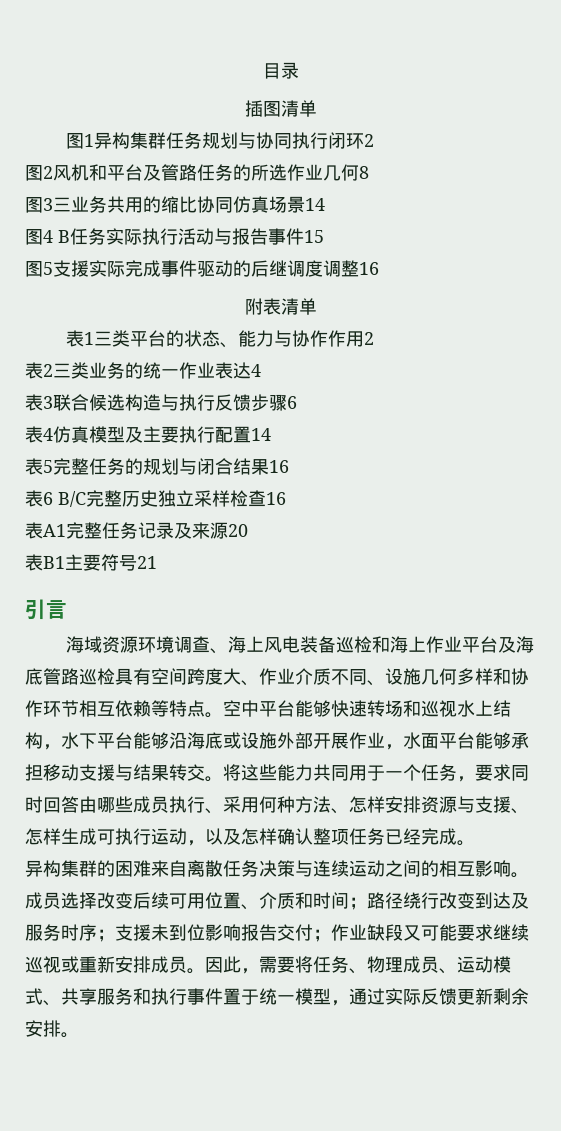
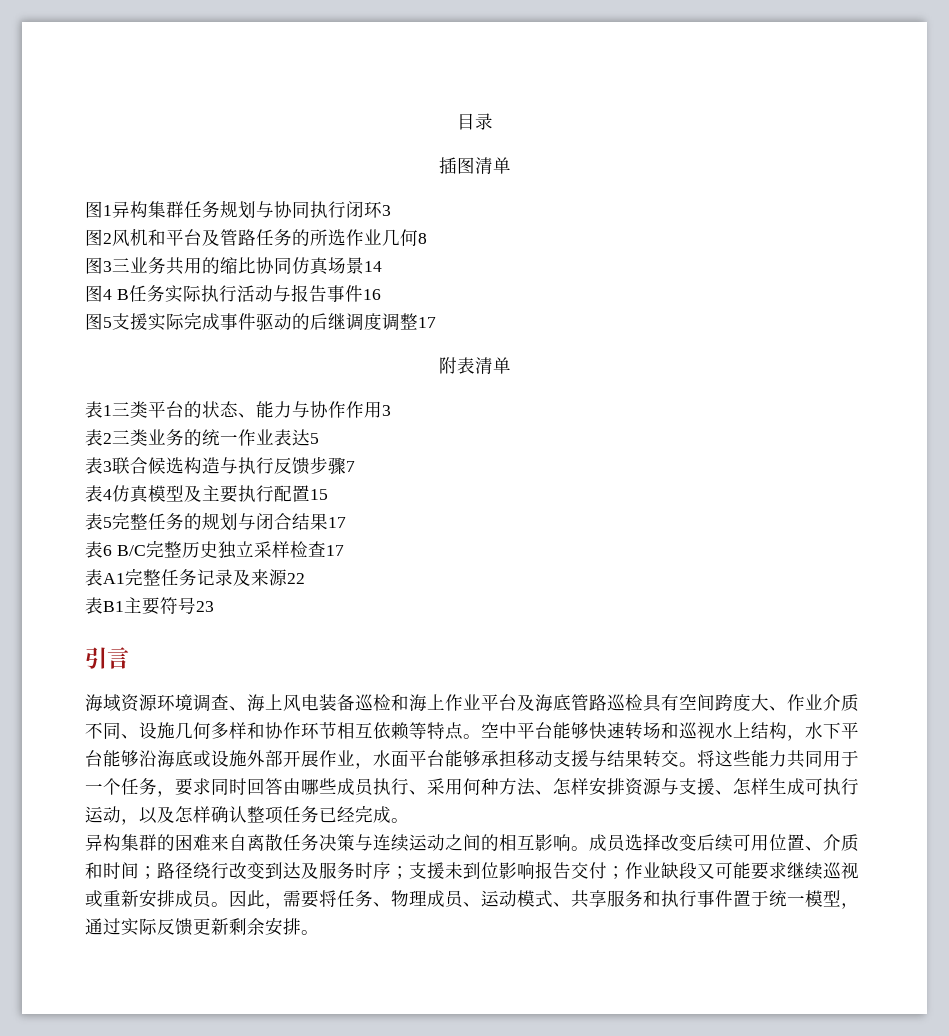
[364,134,375,147] 2 -> [382,205,391,216] 3
[304,230,324,243] 15 -> [362,289,381,300] 16
[359,262,379,275] 16 -> [418,317,436,328] 17
[364,332,375,345] 2 -> [382,405,391,416] 3
[251,364,261,377] 4 -> [310,433,319,444] 5
[287,396,297,409] 6 -> [346,461,355,472] 7
[251,428,271,441] 14 -> [310,489,328,500] 15
[269,460,289,473] 16 -> [328,517,346,528] 17
[266,492,286,505] 16 -> [325,545,344,556] 17
[228,524,248,537] 20 -> [287,573,305,584] 22
[137,556,157,569] 21 -> [196,601,214,612] 23

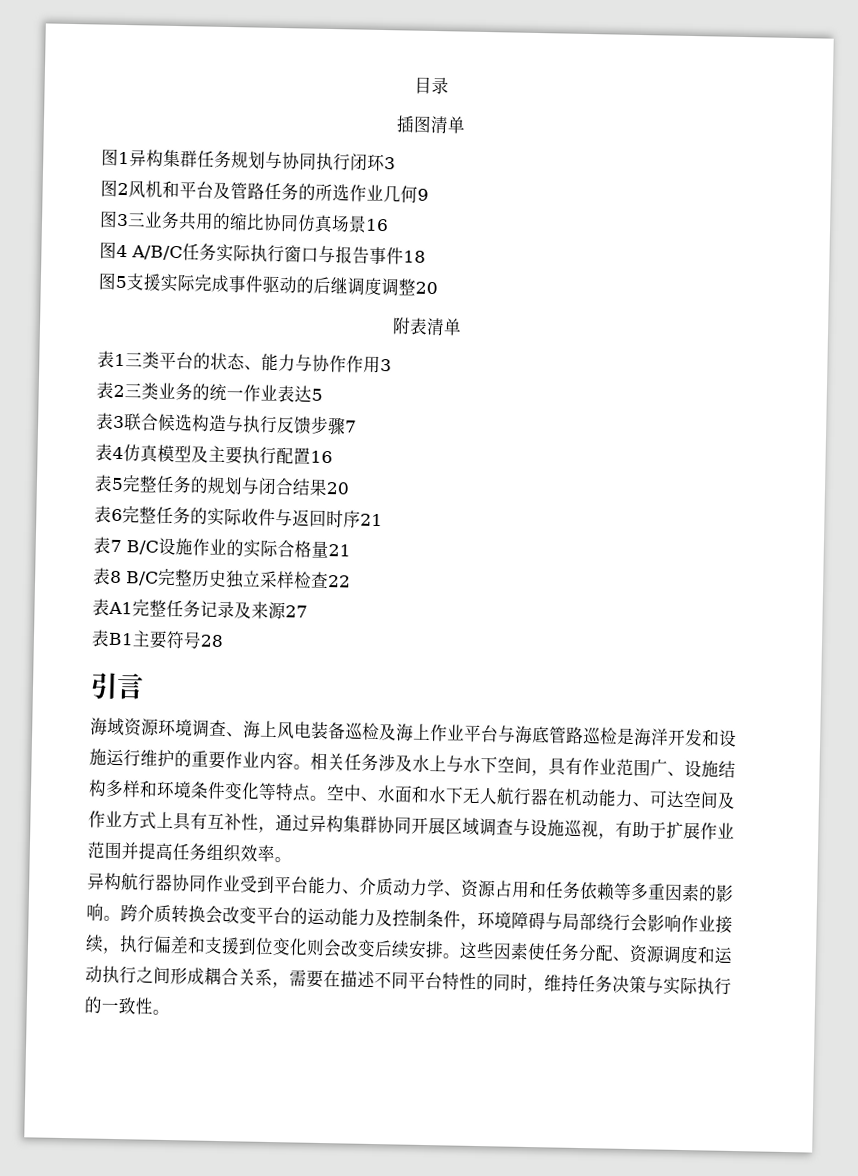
[418,233,427,244] 8 -> [417,188,429,201] 9
[364,261,382,272] 14 -> [365,218,389,232] 16
[116,289,129,300] B -> [131,245,183,261] A/B/C
[236,285,273,302] 活动 -> [284,245,319,263] 窗口
[362,289,381,300] 16 -> [403,250,426,263] 18
[418,317,436,328] 17 -> [415,281,438,295] 20
[310,489,328,500] 15 -> [310,450,333,464] 16
[328,517,346,528] 17 -> [326,482,350,495] 20
(112, 550) none -> [122,506,383,528] [93,536,351,559] [93,567,122,585] 完整任务的实际收件与返回时序21 // 表7 B/C设施作业的实际合格量21 // 表8
[325,545,344,556] 17 -> [327,575,351,588] 22
[287,573,305,584] 22 -> [285,605,308,618] 27
[196,601,214,612] 23 -> [200,634,224,648] 28
[391,694,409,711] 和 -> [379,723,397,741] 及
[517,694,535,711] 及 -> [498,725,516,743] 与
[643,694,859,712] [85,722,859,741] [85,750,859,769] [85,777,859,797] [85,805,409,825] [85,833,859,852] [85,861,859,880] [85,889,859,909] [85,917,301,936] 具有空间跨度大、作业介质不同、设施几何多样和协作环节相互依赖等特点。空中平台能够快速转场和巡视水上结构，水下平台能够沿海底或设施外部开展作业，水面平台能够承担移动支援与结果转交。将这些能力共同用于一个任务，要求同时回答由哪些成员执行、采用何种方法、怎样安排资源与支援、怎样生成可执行运动，以及怎样确认整项任务已经完成。 // 异构集群的困难来自离散任务决策与连续运动之间的相互影响。成员选择改变后续可用位置、介质和时间；路径绕行改变到达及服务时序；支援未到位影响报告交付；作业缺段又可能要求继续巡视或重新安排成员。因此，需要将任务、物理成员、运动模式、共享服务和执行事件置于统一模型，通过实际反馈更新剩余安排 -> [617,727,737,747] [89,748,736,778] [88,779,736,809] [88,810,735,840] [87,841,292,863] [87,872,734,902] [86,903,733,934] [85,934,733,964] [85,965,732,995] [84,996,154,1015] 是海洋开发和设施运行维护的重要作业内容。相关任务涉及水上与水下空间，具有作业范围广、设施结构多样和环境条件变化等特点。空中、水面和水下无人航行器在机动能力、可达空间及作业方式上具有互补性，通过异构集群协同开展区域调查与设施巡视，有助于扩展作业范围并提高任务组织效率。 // 异构航行器协同作业受到平台能力、介质动力学、资源占用和任务依赖等多重因素的影响。跨介质转换会改变平台的运动能力及控制条件，环境障碍与局部绕行会影响作业接续，执行偏差和支援到位变化则会改变后续安排。这些因素使任务分配、资源调度和运动执行之间形成耦合关系，需要在描述不同平台特性的同时，维持任务决策与实际执行的一致性

